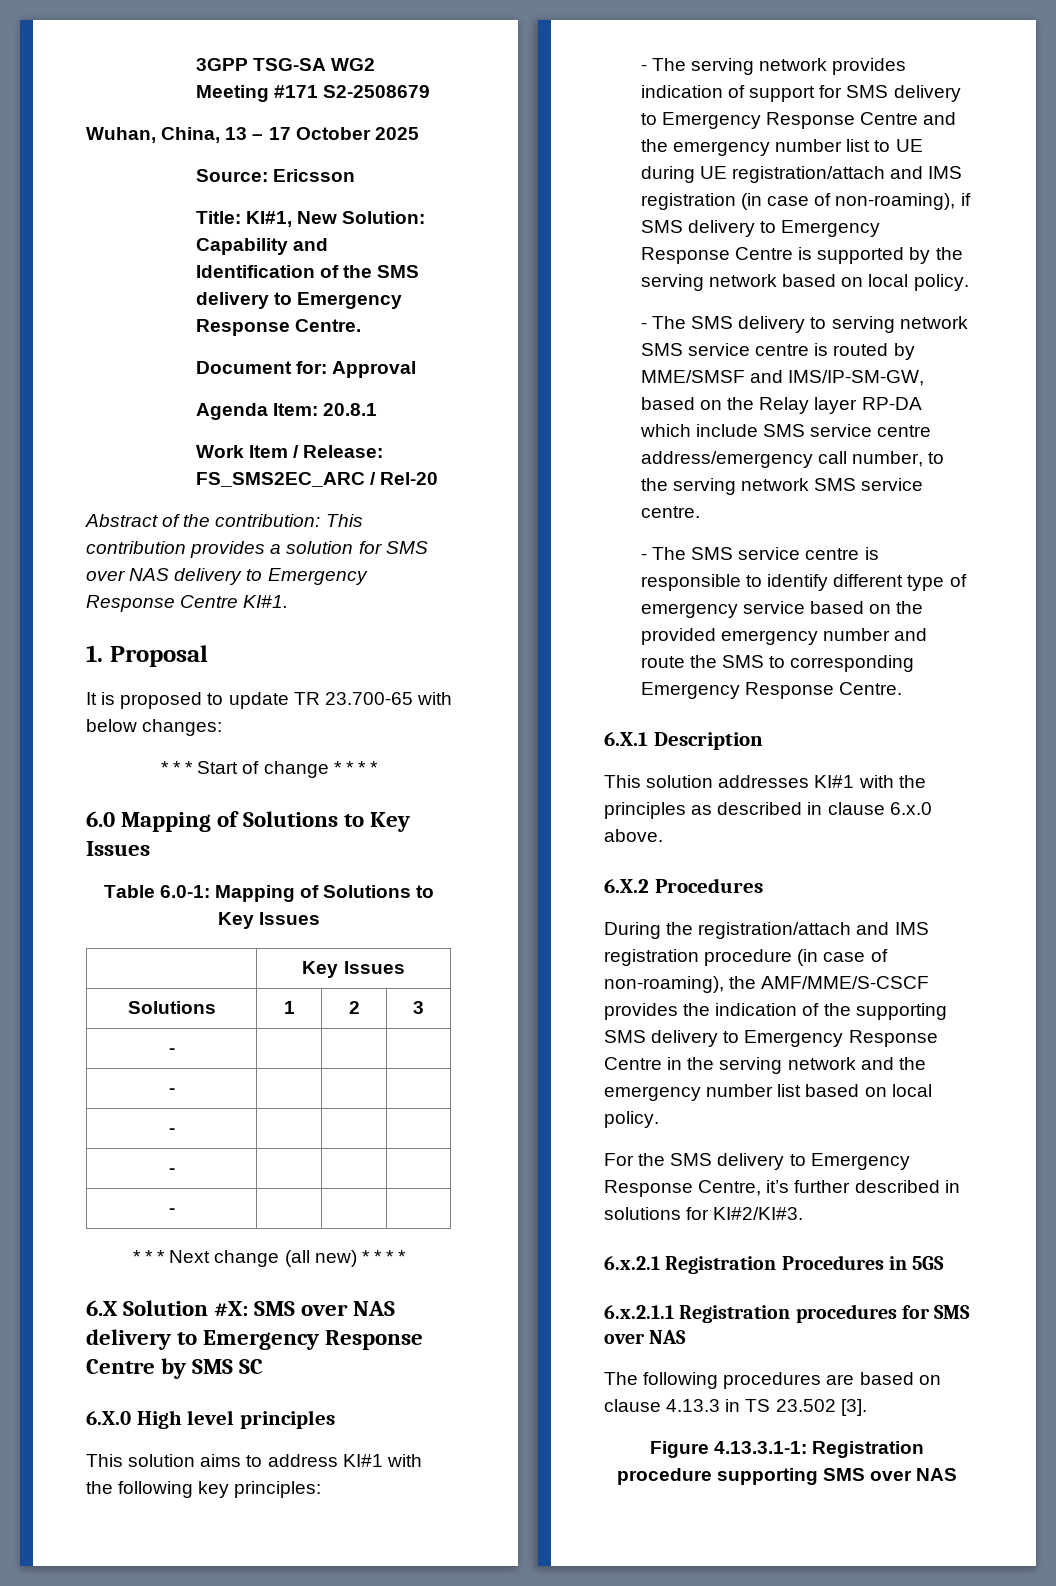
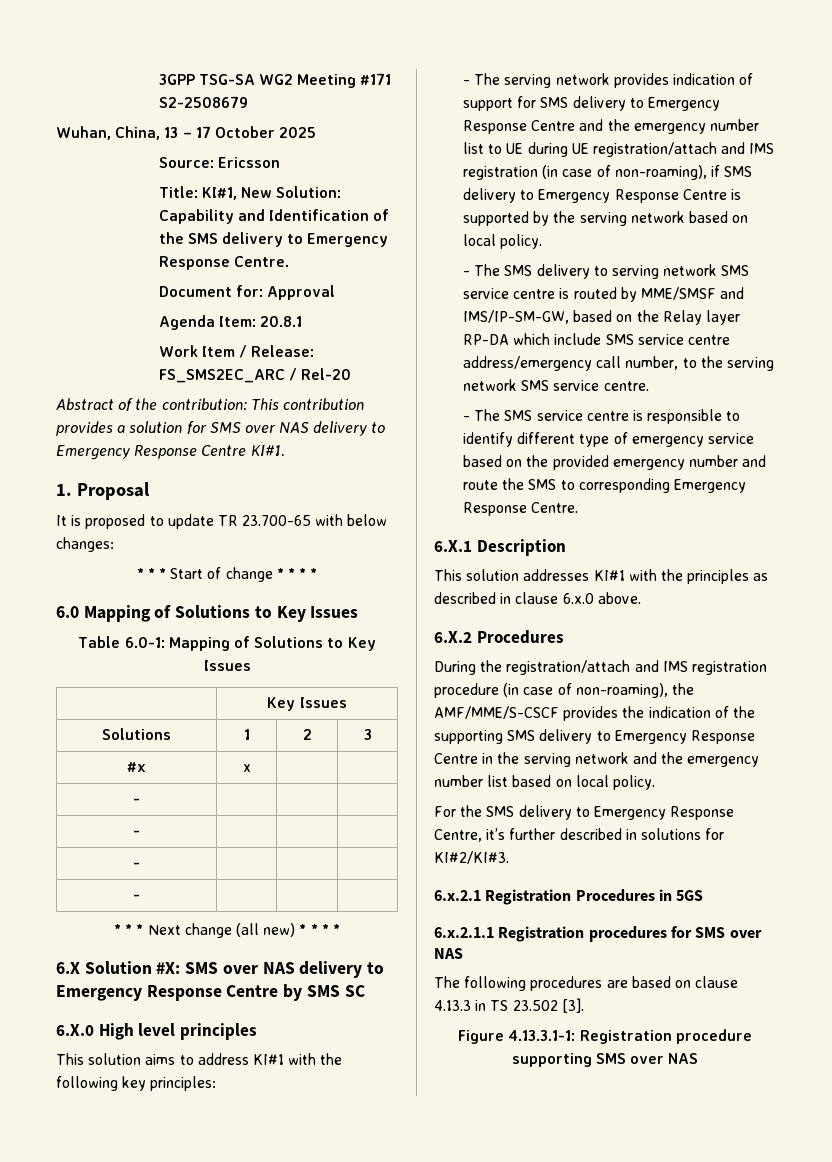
[168,1048,175,1054] - | -> [127,762,146,772] [242,764,251,772] #x | x

